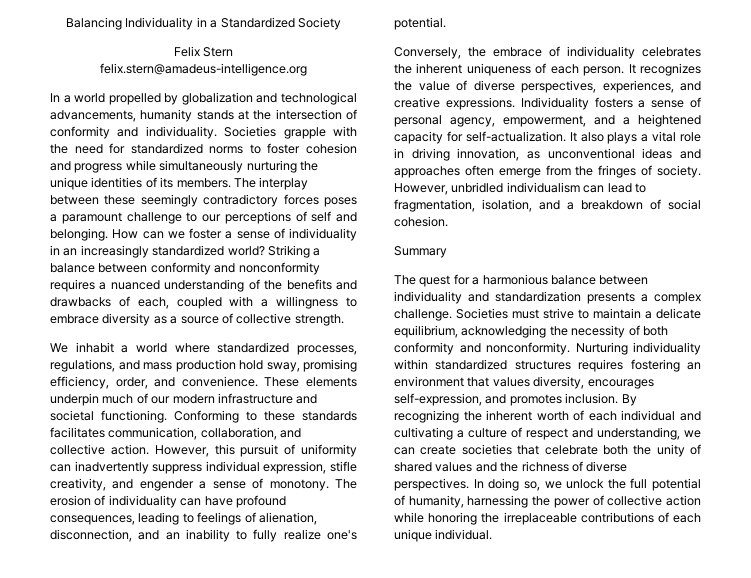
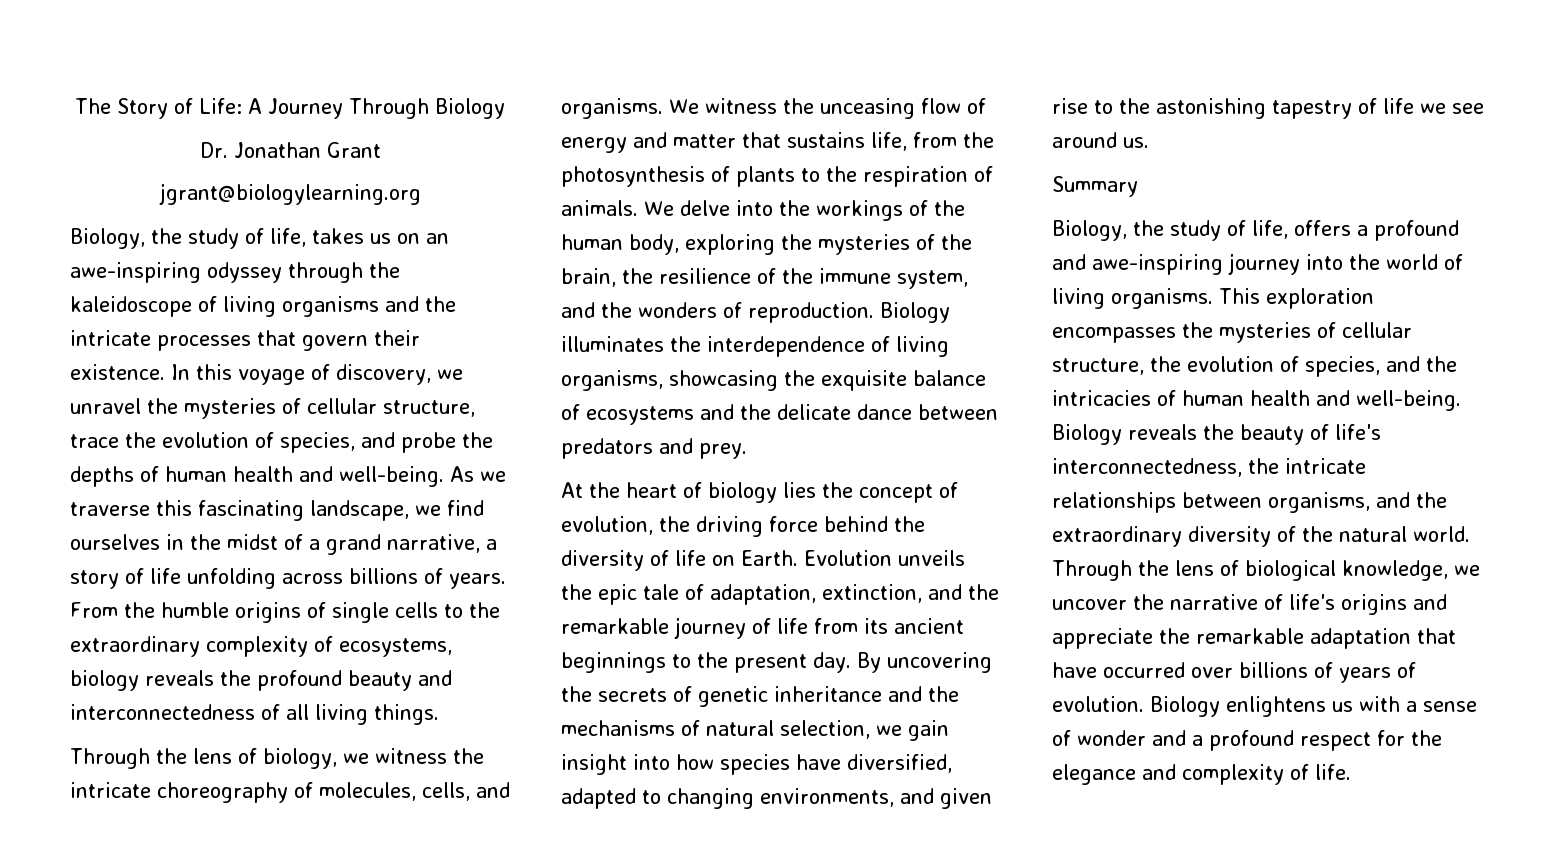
[66,17,341,30] [173,46,234,57] [100,63,307,76] [50,92,357,105] [50,109,357,122] [50,126,357,139] [50,143,358,154] [50,160,318,173] [50,177,309,190] [50,194,357,207] [50,211,357,224] [50,228,357,241] [50,245,321,258] [50,262,320,275] [50,279,357,292] [50,296,357,309] [50,313,344,326] [50,342,357,355] [50,359,357,372] [50,376,357,389] [50,393,318,406] [50,410,357,423] [50,427,302,440] [50,444,358,457] [50,461,357,474] [50,478,357,491] [50,495,286,508] [50,512,317,525] [50,529,357,542] [394,17,446,30] [394,46,701,59] [394,63,701,76] [394,80,701,93] [394,97,701,110] [394,114,701,127] [394,131,701,144] [394,148,701,161] [394,165,701,178] [394,182,646,195] [394,199,701,212] [394,216,448,227] [394,246,447,258] [394,274,649,287] [394,291,701,304] [394,308,701,321] [394,325,668,338] [394,342,701,355] [394,359,701,372] [394,376,654,389] [394,393,637,406] [394,410,701,423] [394,427,701,440] [394,444,701,457] [394,461,628,472] [394,478,701,491] [394,495,701,508] [394,512,701,525] [394,529,493,542] Balancing Individuality in a Standardized Society // Felix Stern // felix.stern@amadeus-intelligence.org // In a world propelled by globalization and technological advancements, humanity stands at the intersection of conformity and individuality. Societies grapple with the need for standardized norms to foster cohesion and progress while simultaneously nurturing the unique identities of its members. The interplay between these seemingly contradictory forces poses a paramount challenge to our perceptions of self and belonging. How can we foster a sense of individuality in an increasingly standardized world? Striking a balance between conformity and nonconformity requires a nuanced understanding of the benefits and drawbacks of each, coupled with a willingness to embrace diversity as a source of collective strength. // We inhabit a world where standardized processes, regulations, and mass production hold sway, promising efficiency, order, and convenience. These elements underpin much of our modern infrastructure and societal functioning. Conforming to these standards facilitates communication, collaboration, and collective action. However, this pursuit of uniformity can inadvertently suppress individual expression, stifle creativity, and engender a sense of monotony. The erosion of individuality can have profound consequences, leading to feelings of alienation, disconnection, and an inability to fully realize one's potential. // Conversely, the embrace of individuality celebrates the inherent uniqueness of each person. It recognizes the value of diverse perspectives, experiences, and creative expressions. Individuality fosters a sense of personal agency, empowerment, and a heightened capacity for self-actualization. It also plays a vital role in driving innovation, as unconventional ideas and approaches often emerge from the fringes of society. However, unbridled individualism can lead to fragmentation, isolation, and a breakdown of social cohesion. // Summary // The quest for a harmonious balance between individuality and standardization presents a complex challenge. Societies must strive to maintain a delicate equilibrium, acknowledging the necessity of both conformity and nonconformity. Nurturing individuality within standardized structures requires fostering an environment that values diversity, encourages self-expression, and promotes inclusion. By recognizing the inherent worth of each individual and cultivating a culture of respect and understanding, we can create societies that celebrate both the unity of shared values and the richness of diverse perspectives. In doing so, we unlock the full potential of humanity, harnessing the power of collective action while honoring the irreplaceable contributions of each unique individual. -> [75,98,505,119] [199,142,381,158] [158,183,421,205] [70,228,449,249] [70,262,400,283] [70,296,456,317] [70,330,420,351] [70,364,463,385] [70,398,475,419] [70,432,493,453] [70,466,506,487] [70,500,484,521] [70,534,497,555] [70,568,506,589] [70,602,500,623] [70,636,452,657] [70,670,452,691] [70,704,439,725] [70,748,484,769] [70,782,510,803] [561,98,986,119] [561,132,994,153] [561,166,993,187] [561,200,965,221] [561,234,972,255] [561,268,968,289] [561,302,950,323] [561,336,949,357] [561,370,986,391] [561,404,998,425] [561,438,747,459] [561,482,958,503] [561,516,925,537] [561,550,965,571] [561,584,999,605] [561,617,964,639] [561,652,992,673] [561,686,959,707] [561,720,949,741] [561,754,952,775] [561,788,992,809] [1052,98,1484,119] [1052,132,1149,148] [1052,176,1138,197] [1052,220,1459,241] [1052,253,1463,275] [1052,288,1374,309] [1052,322,1412,343] [1052,356,1457,377] [1052,390,1461,411] [1052,424,1381,445] [1052,458,1366,477] [1052,492,1447,513] [1052,526,1470,547] [1052,560,1480,581] [1052,594,1447,615] [1052,628,1456,649] [1052,662,1416,683] [1052,696,1477,717] [1052,730,1442,751] [1052,764,1351,785] The Story of Life: A Journey Through Biology // Dr. Jonathan Grant // jgrant@biologylearning.org // Biology, the study of life, takes us on an awe-inspiring odyssey through the kaleidoscope of living organisms and the intricate processes that govern their existence. In this voyage of discovery, we unravel the mysteries of cellular structure, trace the evolution of species, and probe the depths of human health and well-being. As we traverse this fascinating landscape, we find ourselves in the midst of a grand narrative, a story of life unfolding across billions of years. From the humble origins of single cells to the extraordinary complexity of ecosystems, biology reveals the profound beauty and interconnectedness of all living things. // Through the lens of biology, we witness the intricate choreography of molecules, cells, and organisms. We witness the unceasing flow of energy and matter that sustains life, from the photosynthesis of plants to the respiration of animals. We delve into the workings of the human body, exploring the mysteries of the brain, the resilience of the immune system, and the wonders of reproduction. Biology illuminates the interdependence of living organisms, showcasing the exquisite balance of ecosystems and the delicate dance between predators and prey. // At the heart of biology lies the concept of evolution, the driving force behind the diversity of life on Earth. Evolution unveils the epic tale of adaptation, extinction, and the remarkable journey of life from its ancient beginnings to the present day. By uncovering the secrets of genetic inheritance and the mechanisms of natural selection, we gain insight into how species have diversified, adapted to changing environments, and given rise to the astonishing tapestry of life we see around us. // Summary // Biology, the study of life, offers a profound and awe-inspiring journey into the world of living organisms. This exploration encompasses the mysteries of cellular structure, the evolution of species, and the intricacies of human health and well-being. Biology reveals the beauty of life's interconnectedness, the intricate relationships between organisms, and the extraordinary diversity of the natural world. Through the lens of biological knowledge, we uncover the narrative of life's origins and appreciate the remarkable adaptation that have occurred over billions of years of evolution. Biology enlightens us with a sense of wonder and a profound respect for the elegance and complexity of life.

